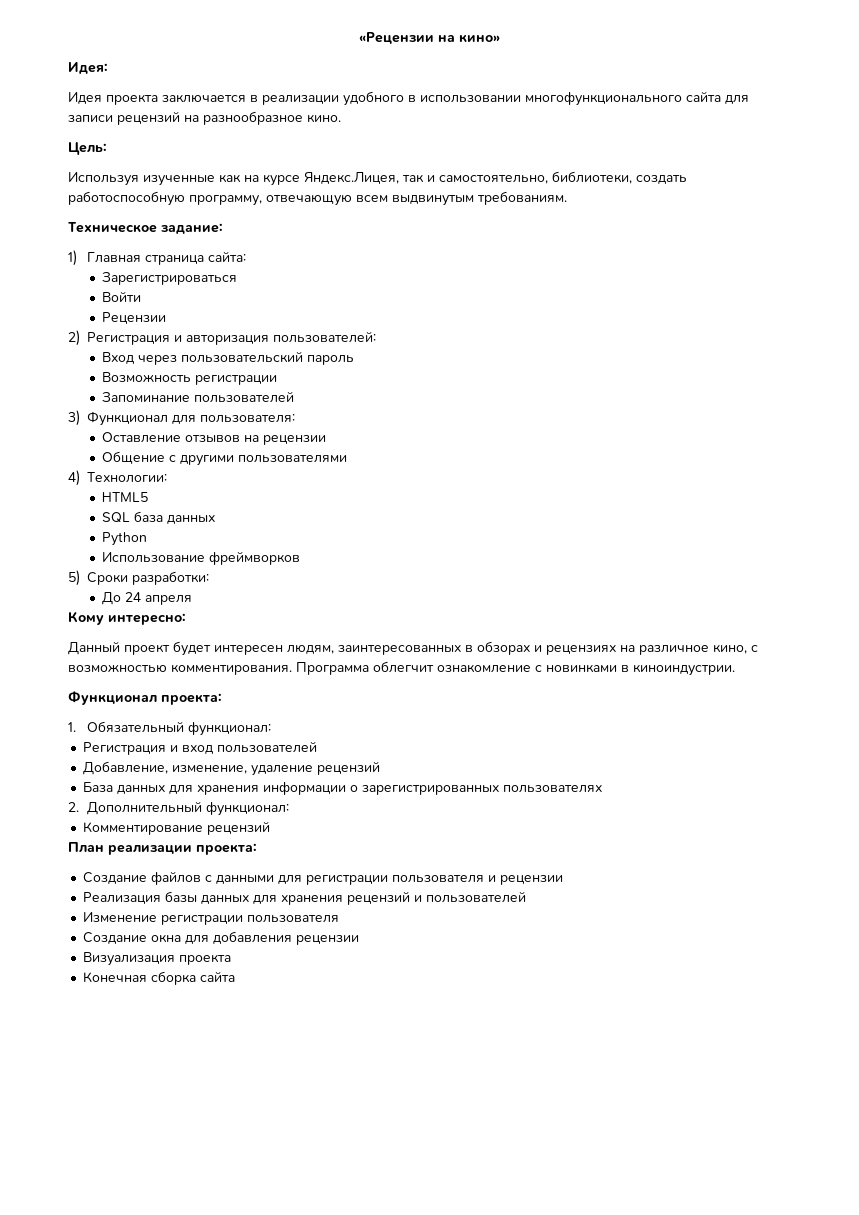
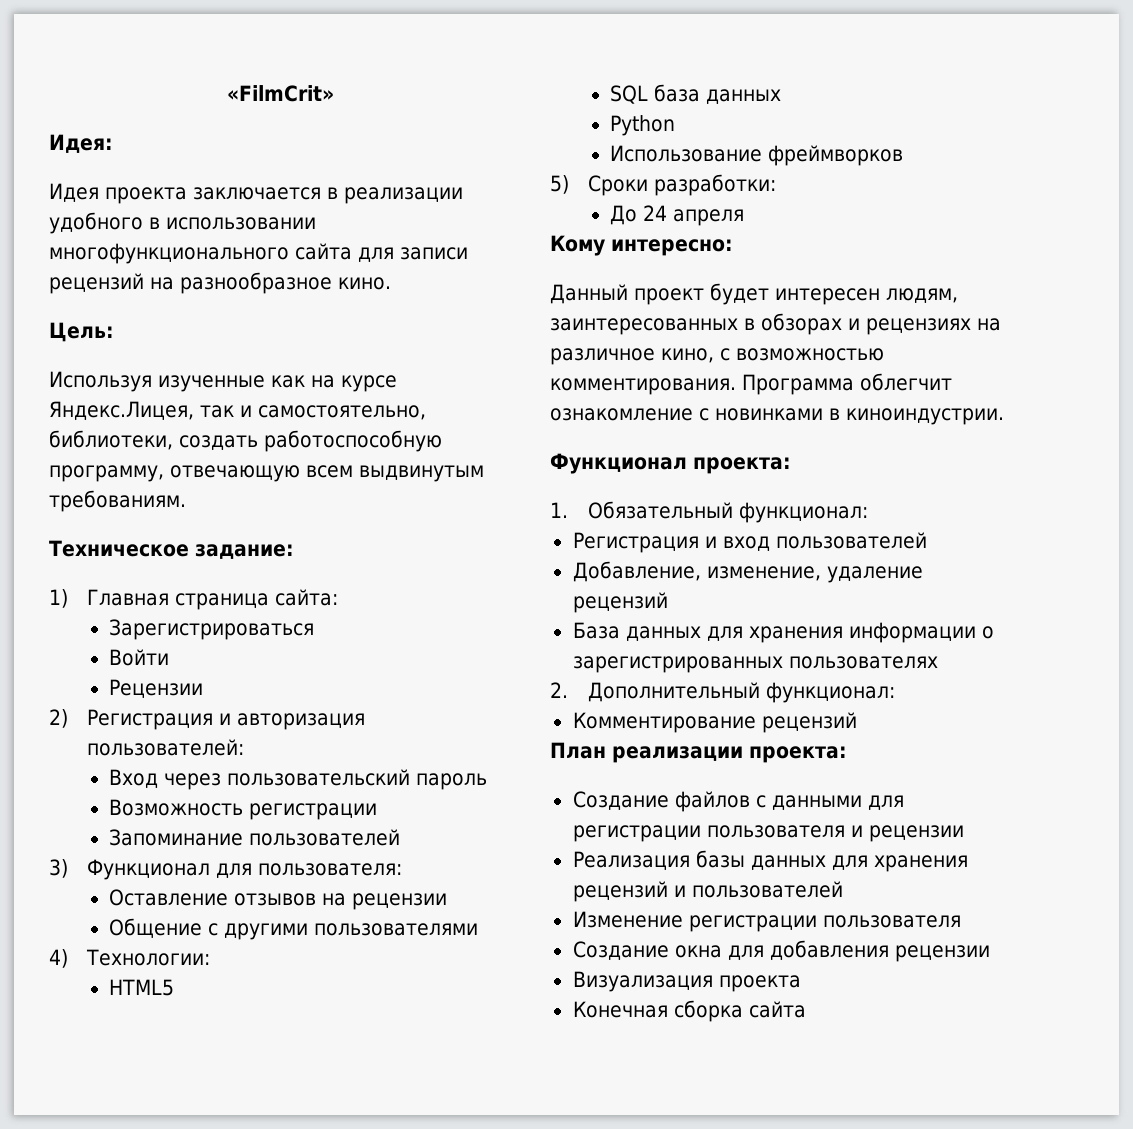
[359,32,500,44] «Рецензии на кино» -> [226,85,334,102] «FilmCrit»

